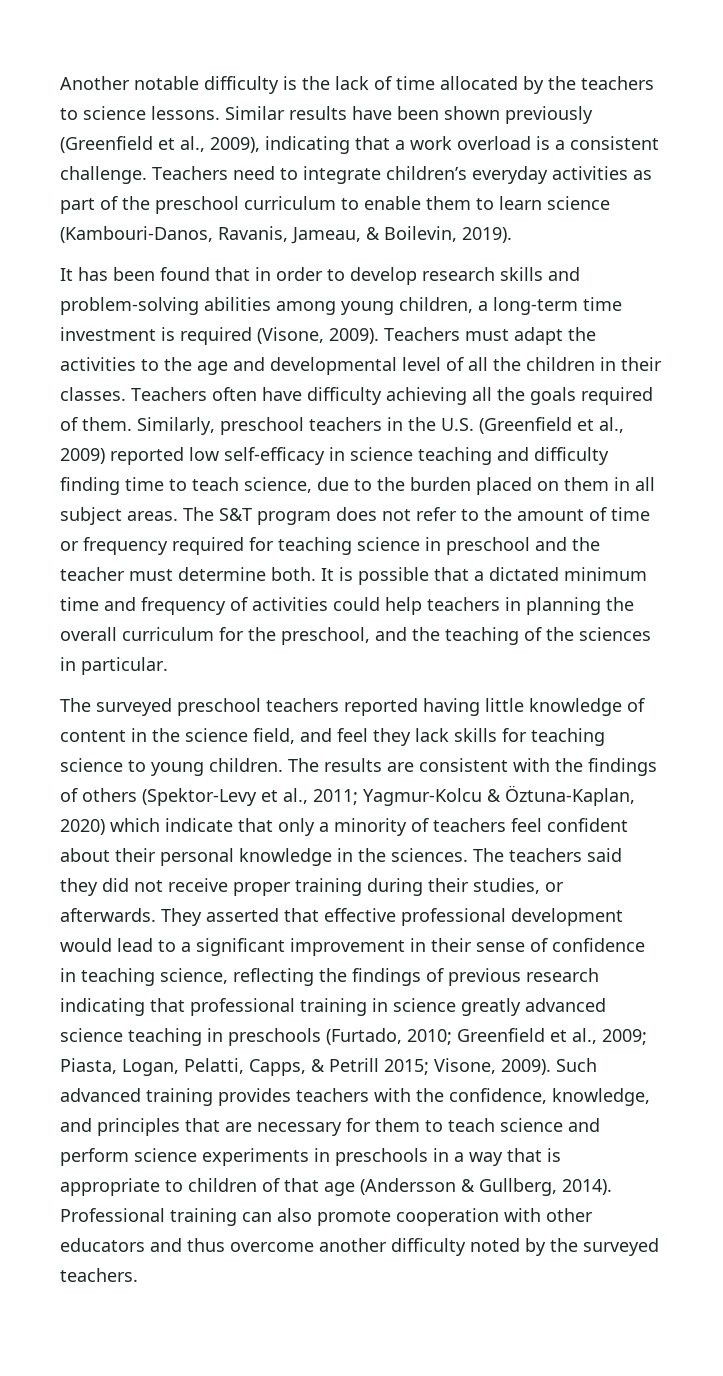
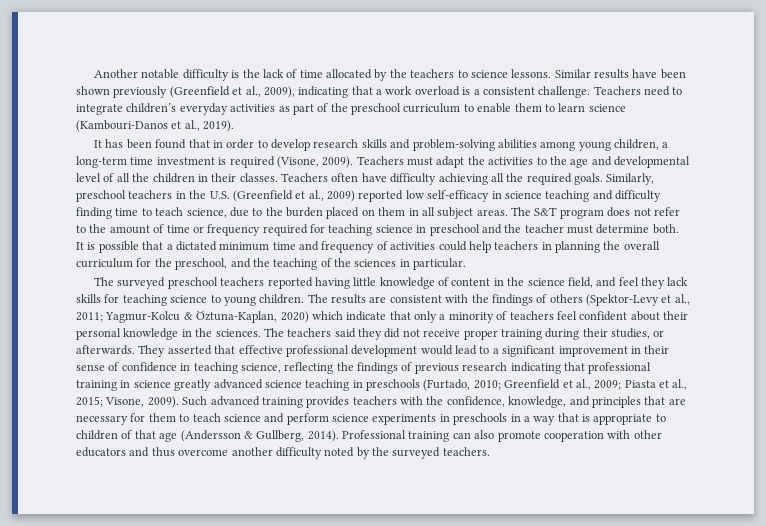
[60,226,457,244] (Kambouri-Danos, Ravanis, Jameau, & Boilevin, -> [76,120,200,132] (Kambouri-Danos et al.,
[530,387,653,405] [60,417,132,431] goals required of them. -> [526,173,603,185] required goals.
[60,1058,379,1076] Piasta, Logan, Pelatti, Capps, & Petrill -> [624,379,688,390] Piasta et al.,

